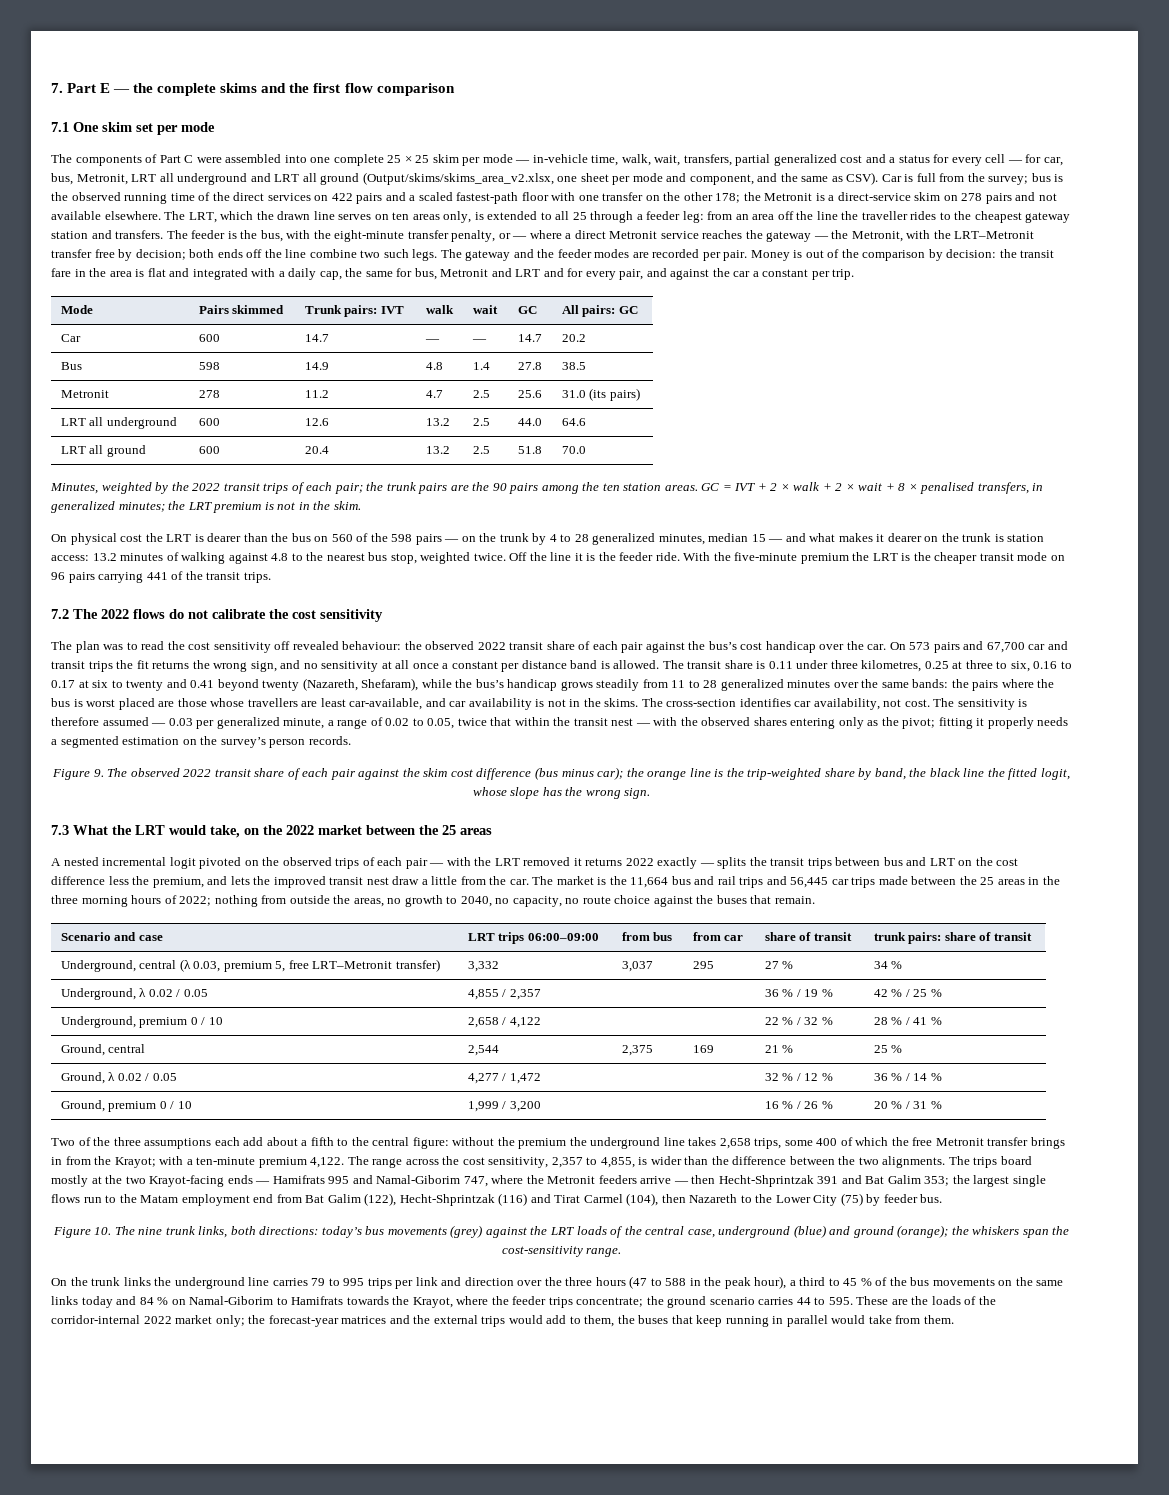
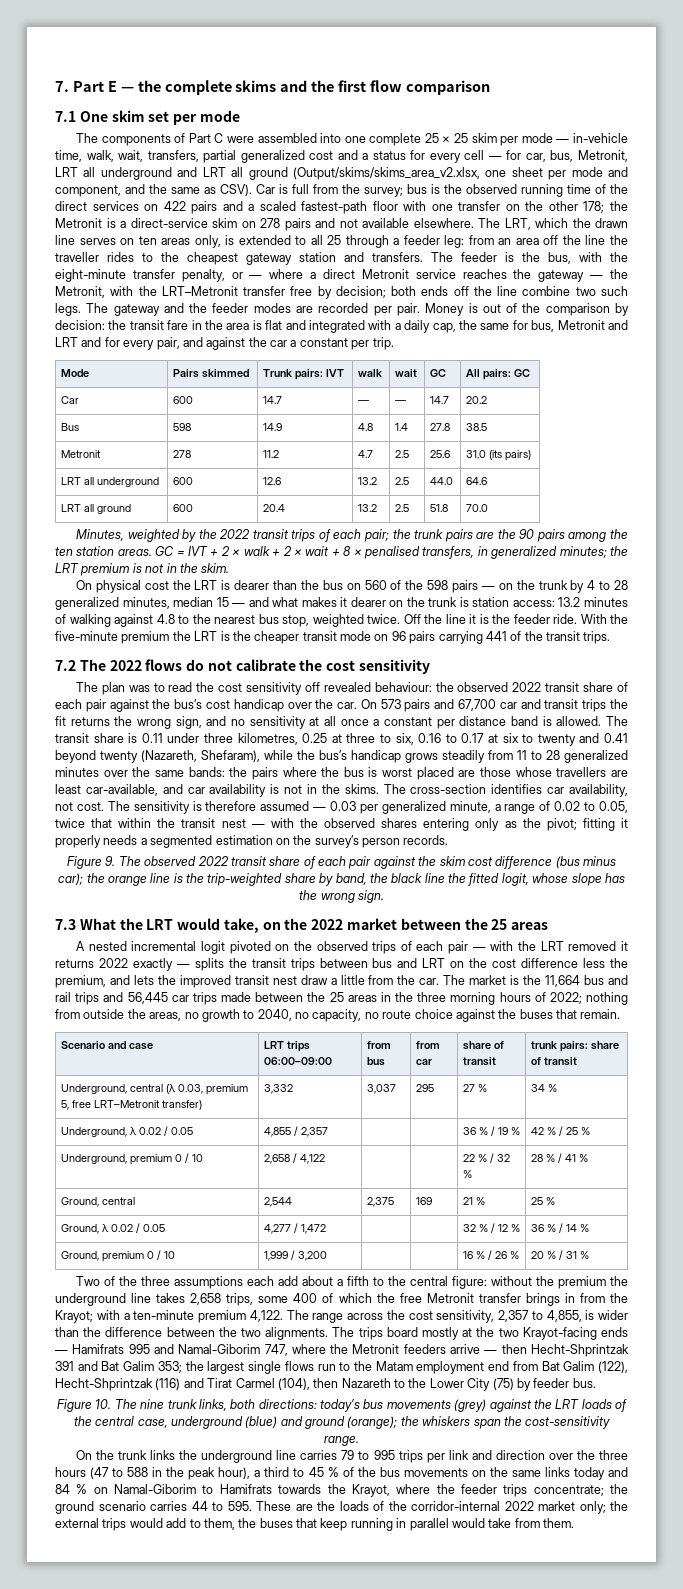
[268,1315,431,1327] forecast-year matrices and the -> (628, 1506) none

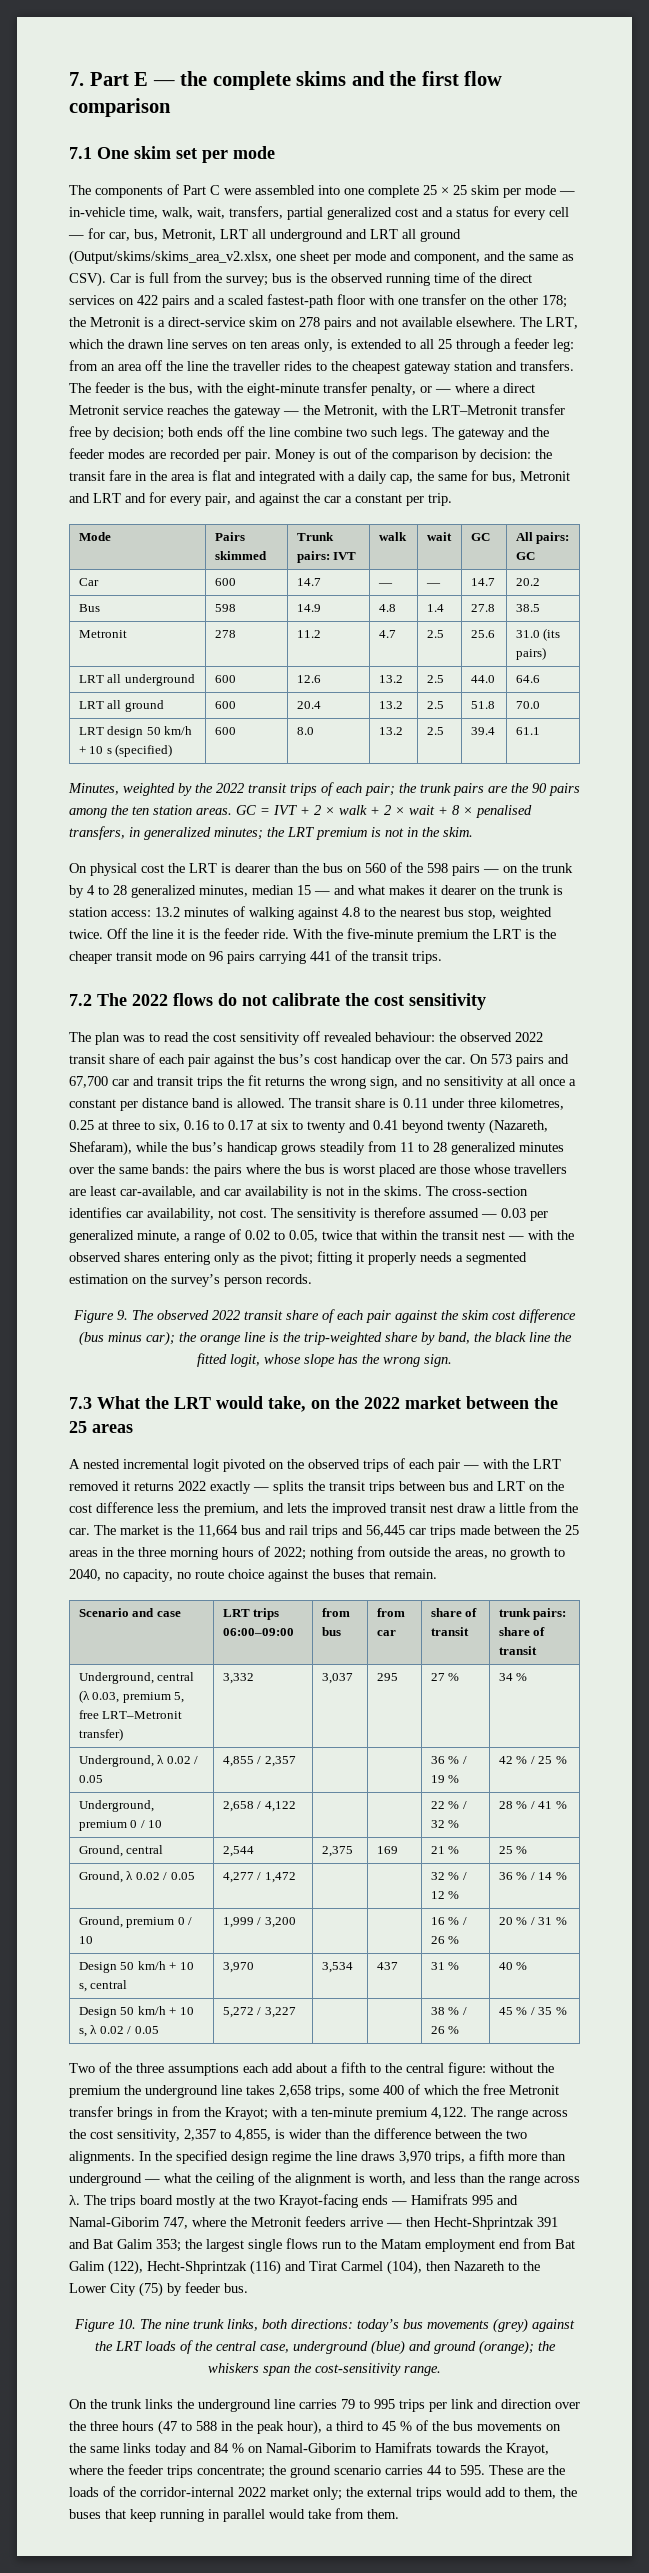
(488, 508) none -> [78,726,193,738] [78,744,173,757] [214,727,236,735] [296,727,314,735] [378,727,403,735] [426,727,444,735] [470,727,495,735] [515,727,540,735] // LRT design 50 km/h + 10 s (specified) | 600 | 8.0 | 13.2 | 2.5 | 39.4 | 61.1
(589, 1255) none -> [78,1961,194,1973] [78,1980,128,1992] [222,1962,254,1973] [321,1962,353,1973] [376,1962,398,1970] [430,1962,460,1970] [498,1962,528,1970] [78,2006,194,2018] [78,2025,159,2037] [222,2007,296,2018] [430,2007,467,2015] [430,2026,460,2034] [498,2007,567,2015] // Design 50 km/h + 10 s, central | 3,970 | 3,534 | 437 | 31 % | 40 % // Design 50 km/h + 10 s, λ 0.02 / 0.05 | 5,272 / 3,227 | | | 38 % / 26 % | 45 % / 35 %
(329, 1333) none -> [139,2150,566,2164] [69,2172,580,2186] [69,2195,80,2205] In the specified design regime the line draws 3,970 trips, a fifth more than underground — what the ceiling of the alignment is worth, and less than the range across λ.

